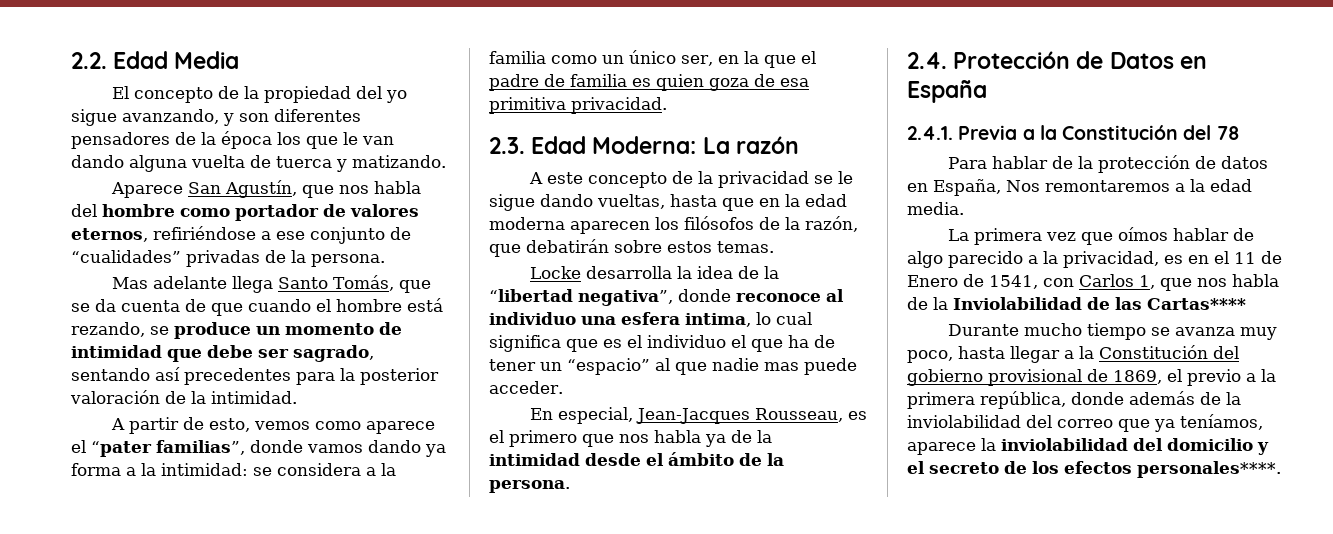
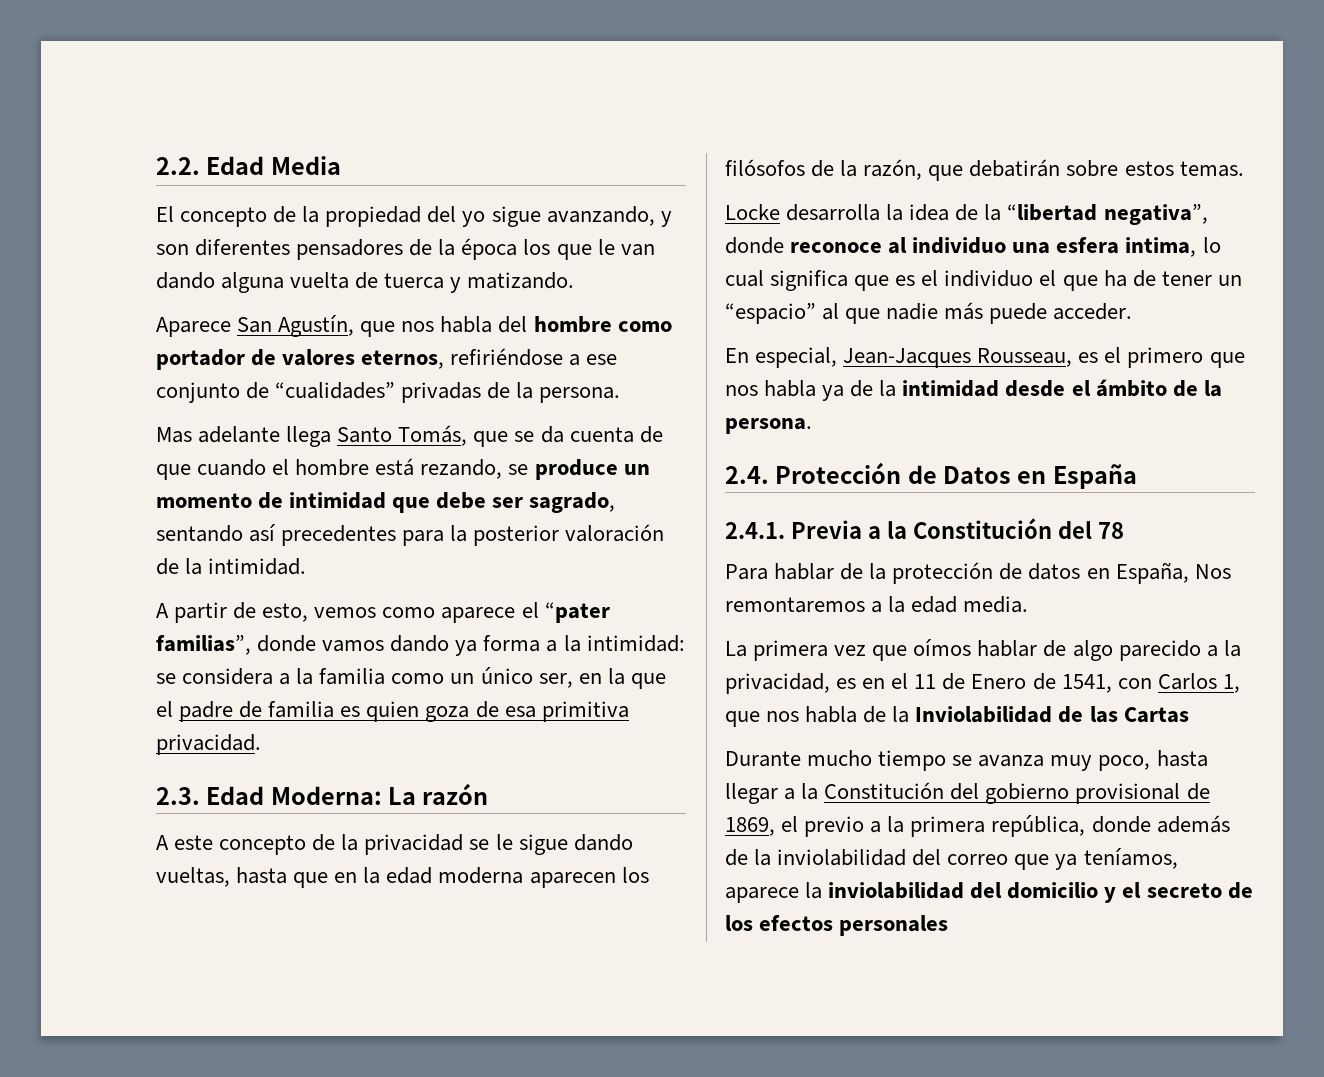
[764,362,799,371] mas -> [944,302,984,320] más
[1147,298,1246,310] Cartas**** -> [1123,707,1189,723] Cartas
[1137,461,1281,478] personales****. -> [839,915,949,936] personales

